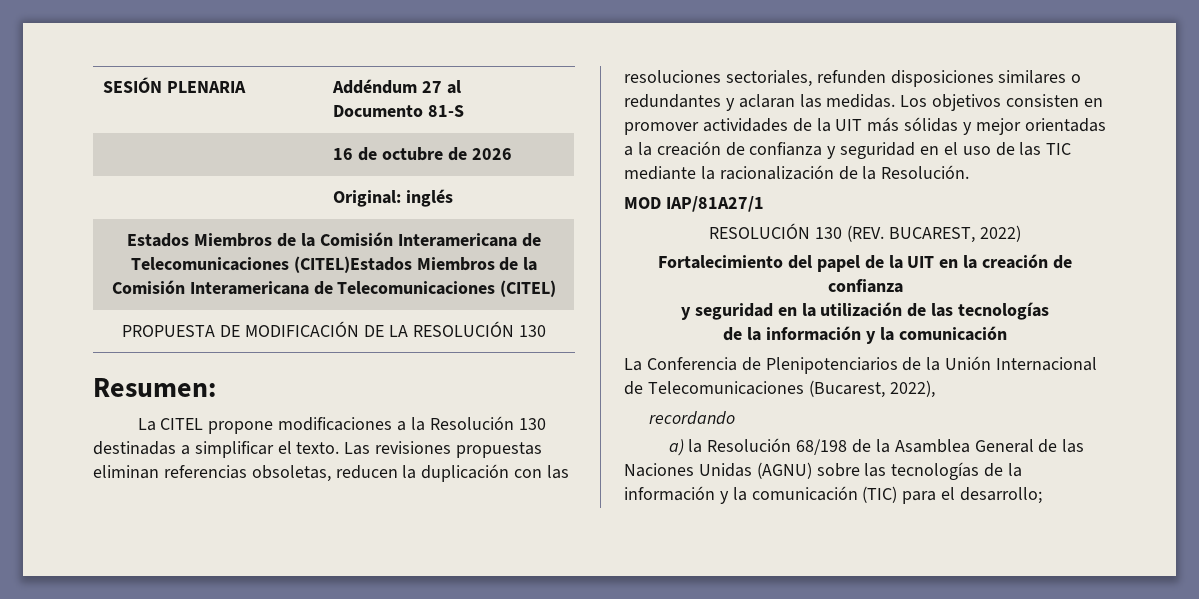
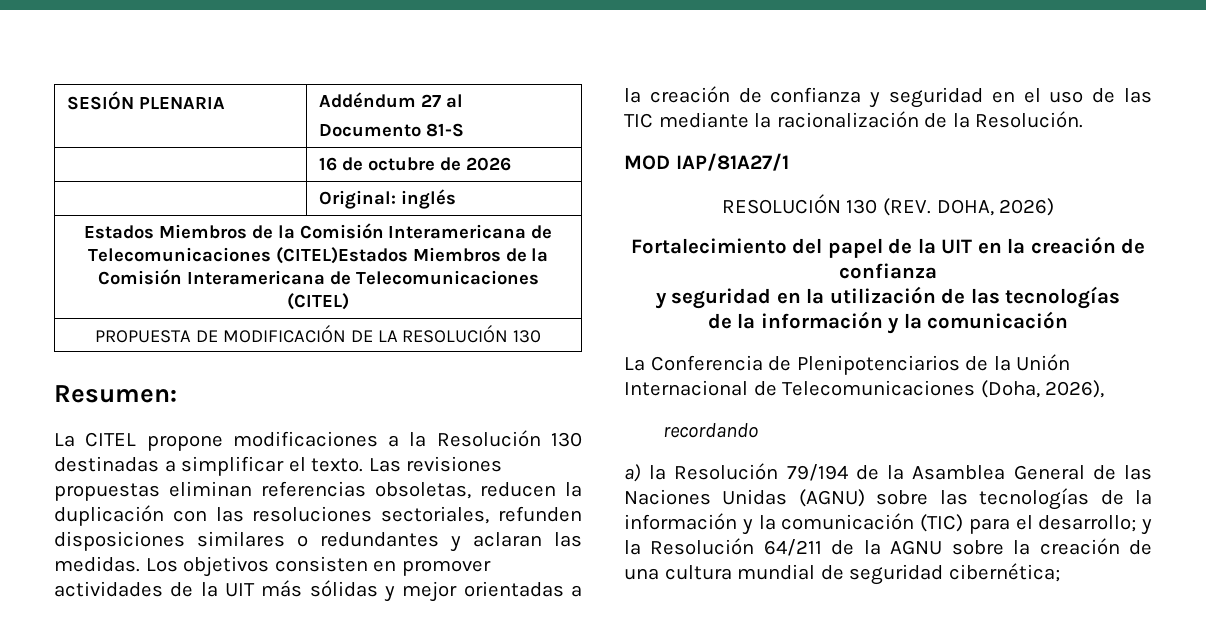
[888,225,1021,243] BUCAREST, 2022) -> [936,198,1055,216] DOHA, 2026)
[808,380,935,398] (Bucarest, 2022), -> [980,380,1105,398] (Doha, 2026),
[796,439,848,455] 68/198 -> [786,464,848,481] 79/194
(1043, 495) none -> [1141,519,1152,535] [624,538,1152,556] [624,563,1060,585] y la Resolución 64/211 de la AGNU sobre la creación de una cultura mundial de seguridad cibernética;

